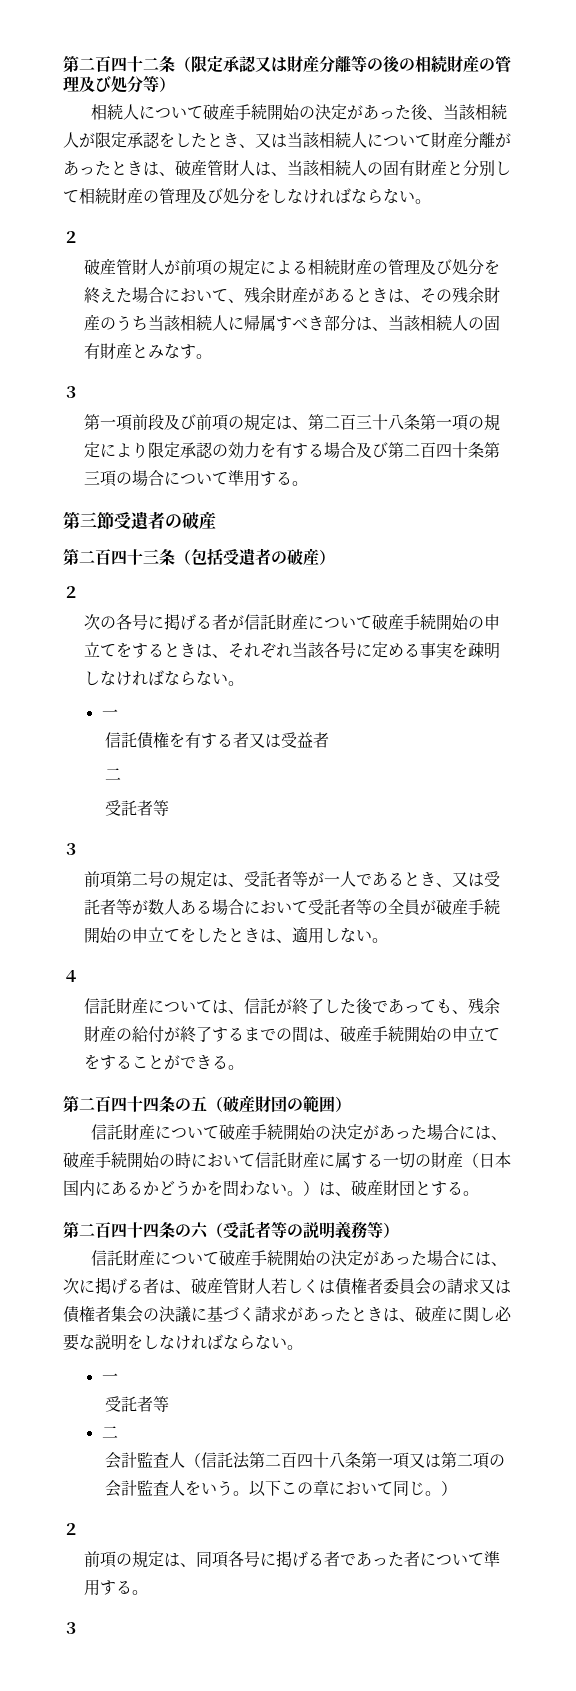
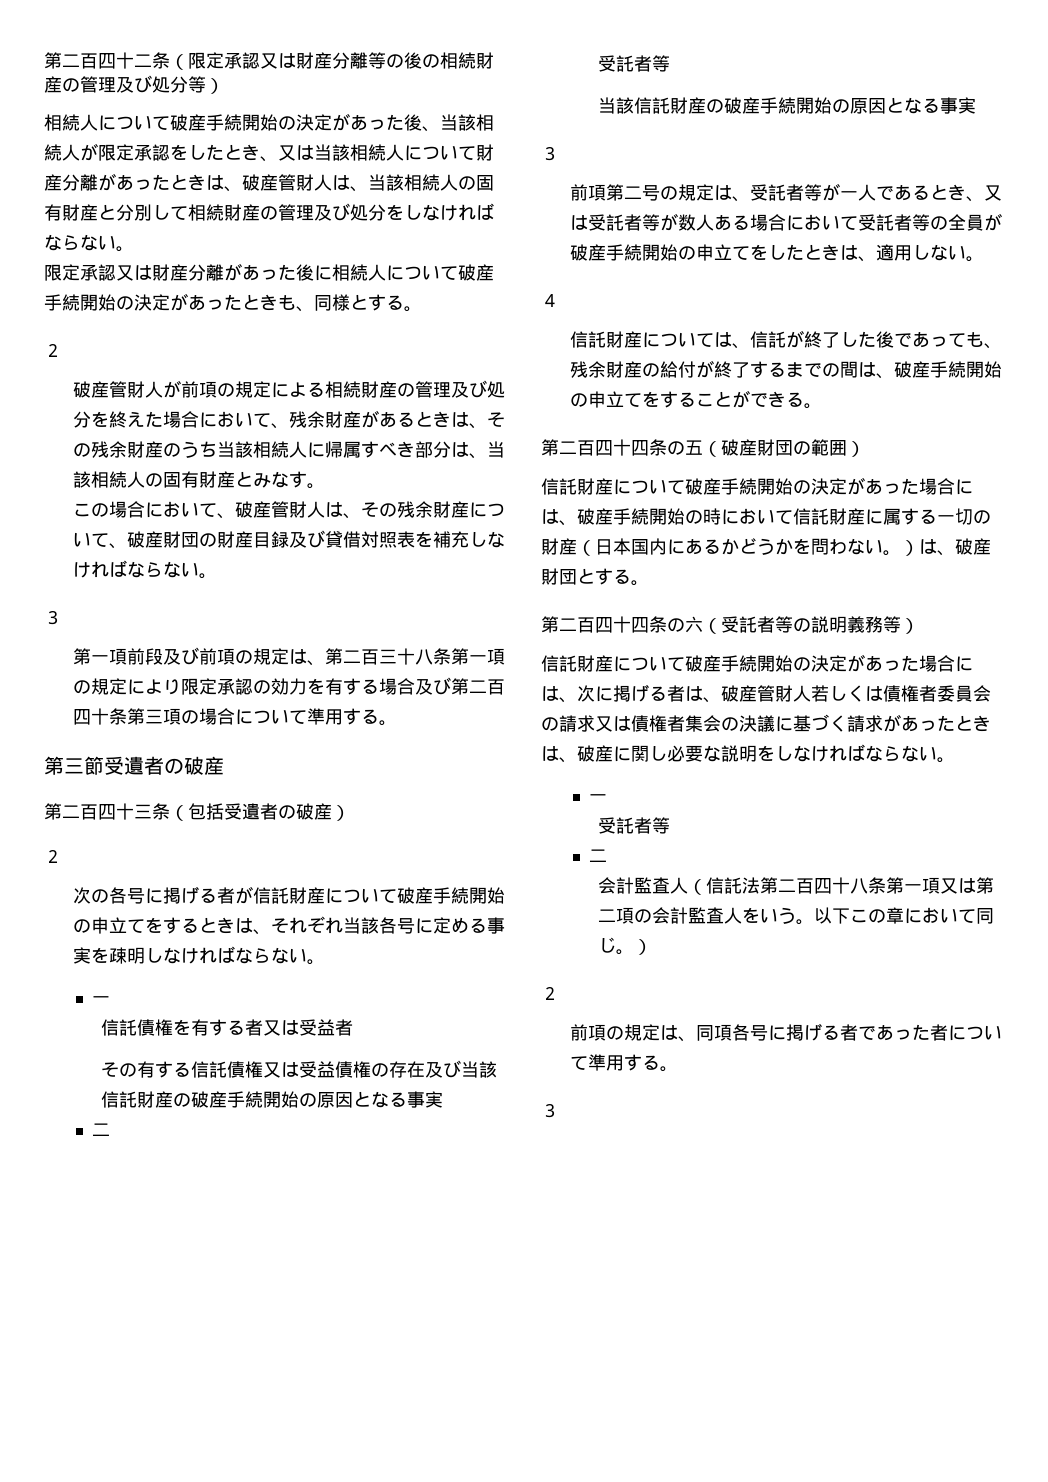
(431, 201) none -> [44,263,494,281] [44,293,422,312] // 限定承認又は財産分離があった後に相続人について破産手続開始の決定があったときも、同様とする。
(213, 356) none -> [72,501,505,519] [72,530,505,549] [72,560,217,579] // この場合において、破産管財人は、その残余財産について、破産財団の財産目録及び貸借対照表を補充しなければならない。
[105,768,122,780] [105,800,170,816] 二 // 受託者等 -> [101,1060,498,1078] [101,1091,444,1108] [92,1123,111,1136] [598,55,671,72] [598,97,977,114] その有する信託債権又は受益債権の存在及び当該信託財産の破産手続開始の原因となる事実 // 二 // 受託者等 // 当該信託財産の破産手続開始の原因となる事実

